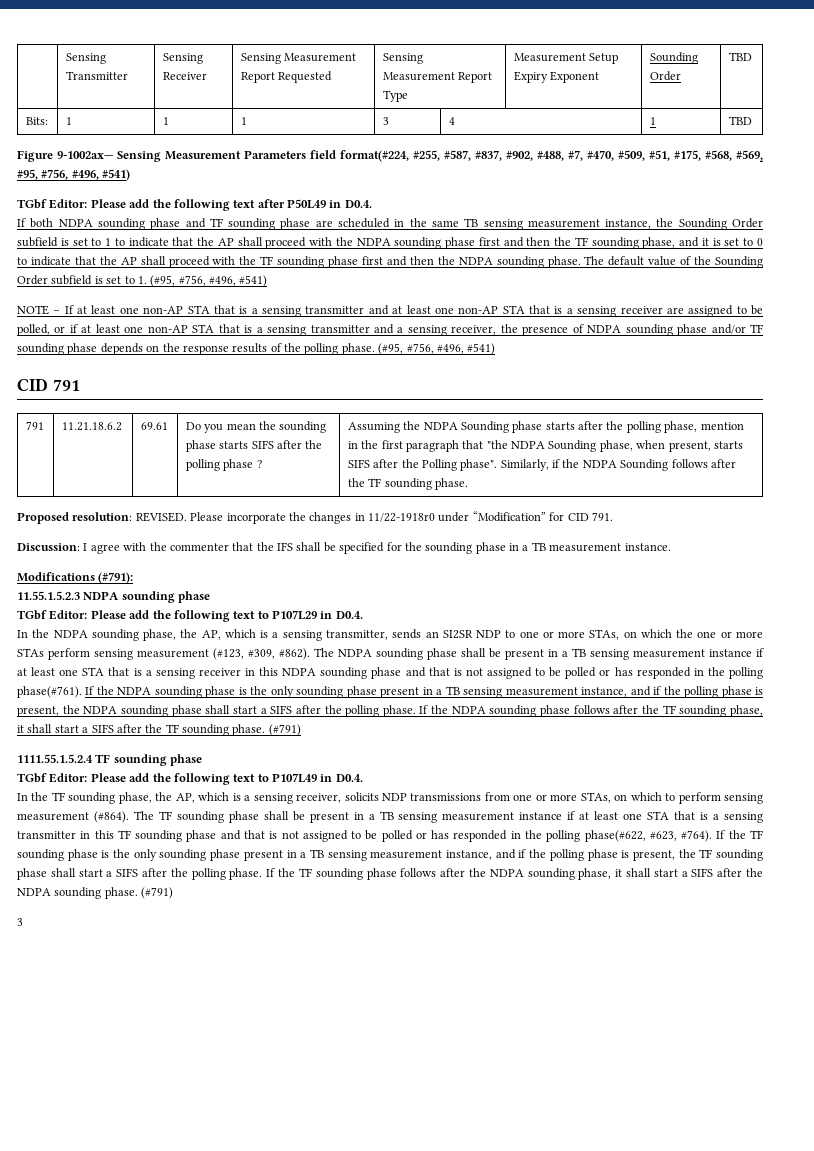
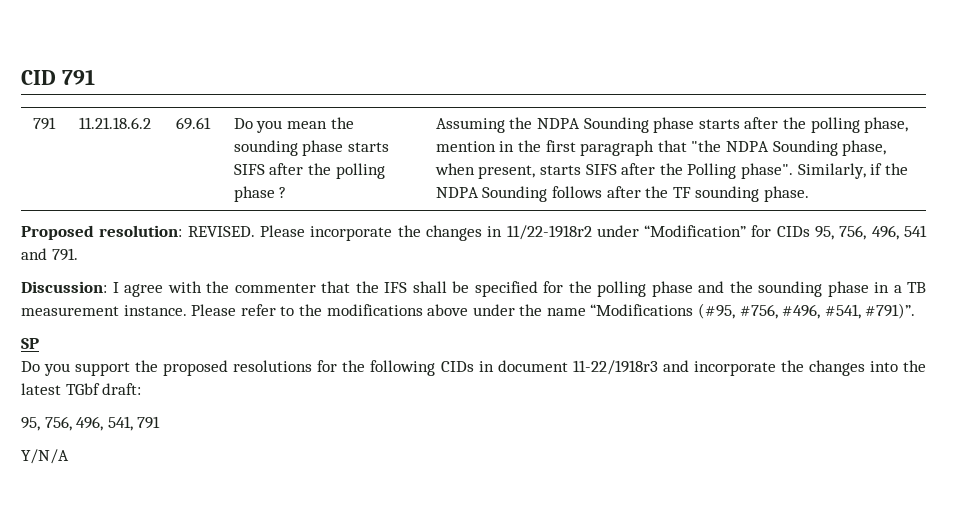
[65,53,106,64] [65,71,128,80] [162,53,203,64] [162,72,207,80] [240,53,357,64] [240,71,333,83] [382,53,423,64] [382,72,493,83] [382,90,408,102] [513,53,619,64] [513,71,600,83] [649,52,698,64] [649,71,681,81] [728,52,752,61] [25,117,48,125] [65,117,72,125] [162,117,169,125] [240,117,247,125] [382,117,389,125] [448,117,455,125] [649,117,656,125] [728,116,752,125] [17,150,763,162] [17,169,131,181] [17,199,372,211] [17,218,763,230] [17,237,763,249] [17,256,763,268] [17,275,268,287] [17,305,763,317] [17,324,764,336] [17,343,496,355] | Sensing Transmitter | Sensing Receiver | Sensing Measurement Report Requested | Sensing Measurement Report Type | Measurement Setup Expiry Exponent | Sounding Order | TBD // Bits: | 1 | 1 | 1 | 3 | 4 | 1 | TBD // Figure 9-1002ax— Sensing Measurement Parameters field format(#224, #255, #587, #837, #902, #488, #7, #470, #509, #51, #175, #568, #569, #95, #756, #496, #541) // TGbf Editor: Please add the following text after P50L49 in D0.4. // If both NDPA sounding phase and TF sounding phase are scheduled in the same TB sensing measurement instance, the Sounding Order subfield is set to 1 to indicate that the AP shall proceed with the NDPA sounding phase first and then the TF sounding phase, and it is set to 0 to indicate that the AP shall proceed with the TF sounding phase first and then the NDPA sounding phase. The default value of the Sounding Order subfield is set to 1. (#95, #756, #496, #541) // NOTE – If at least one non-AP STA that is a sensing transmitter and at least one non-AP STA that is a sensing receiver are assigned to be polled, or if at least one non-AP STA that is a sensing transmitter and a sensing receiver, the presence of NDPA sounding phase and/or TF sounding phase depends on the response results of the polling phase. (#95, #756, #496, #541) // -> (21, 77) none
[368,513,435,522] 11/22-1918r0 -> [506,225,592,240] 11/22-1918r2
[567,513,589,521] CID -> [776,225,927,240] [21,248,47,260] CIDs 95, 756, 496, 541 and
(422, 546) none -> [597,281,753,297] polling phase and the
[17,572,134,584] [17,591,211,603] [17,610,363,622] [17,629,763,641] [17,648,764,660] [17,667,763,679] [17,686,763,698] [17,705,764,717] [17,724,301,736] [17,754,203,766] [17,773,363,785] [17,792,764,804] [17,811,763,823] [17,830,763,842] [17,849,763,861] [17,868,763,880] [17,887,174,899] [17,918,23,926] // Modifications (#791): // 11.55.1.5.2.3 NDPA sounding phase // TGbf Editor: Please add the following text to P107L29 in D0.4. // In the NDPA sounding phase, the AP, which is a sensing transmitter, sends an SI2SR NDP to one or more STAs, on which the one or more STAs perform sensing measurement (#123, #309, #862). The NDPA sounding phase shall be present in a TB sensing measurement instance if at least one STA that is a sensing receiver in this NDPA sounding phase and that is not assigned to be polled or has responded in the polling phase(#761). If the NDPA sounding phase is the only sounding phase present in a TB sensing measurement instance, and if the polling phase is present, the NDPA sounding phase shall start a SIFS after the polling phase. If the NDPA sounding phase follows after the TF sounding phase, it shall start a SIFS after the TF sounding phase. (#791) // 1111.55.1.5.2.4 TF sounding phase // TGbf Editor: Please add the following text to P107L49 in D0.4. // In the TF sounding phase, the AP, which is a sensing receiver, solicits NDP transmissions from one or more STAs, on which to perform sensing measurement (#864). The TF sounding phase shall be present in a TB sensing measurement instance if at least one STA that is a sensing transmitter in this TF sounding phase and that is not assigned to be polled or has responded in the polling phase(#622, #623, #764). If the TF sounding phase is the only sounding phase present in a TB sensing measurement instance, and if the polling phase is present, the TF sounding phase shall start a SIFS after the polling phase. If the TF sounding phase follows after the NDPA sounding phase, it shall start a SIFS after the NDPA sounding phase. (#791) // 3 -> [191,303,916,319] [21,338,39,349] [21,360,926,376] [21,383,142,395] [21,416,161,431] [21,449,69,464] Please refer to the modifications above under the name “Modifications (#95, #756, #496, #541, #791)”. // SP // Do you support the proposed resolutions for the following CIDs in document 11-22/1918r3 and incorporate the changes into the latest TGbf draft: // 95, 756, 496, 541, 791 // Y/N/A

